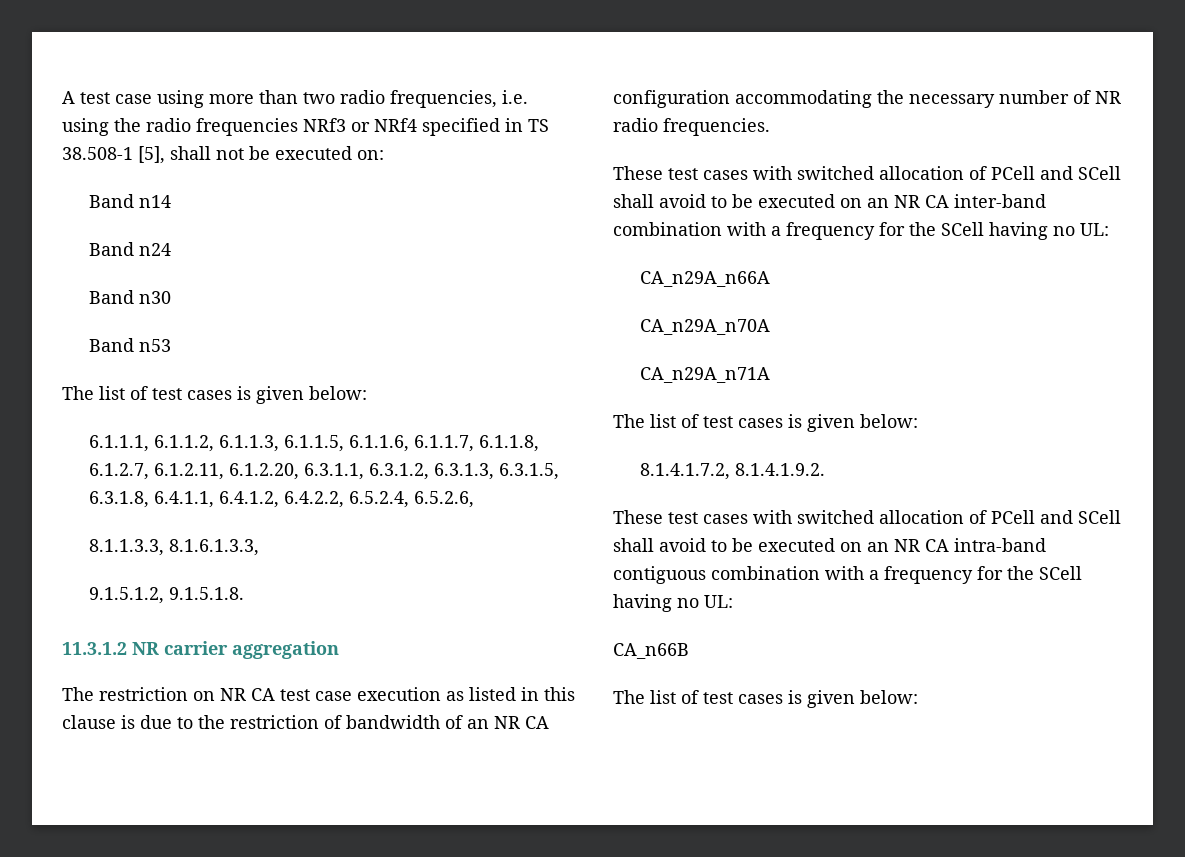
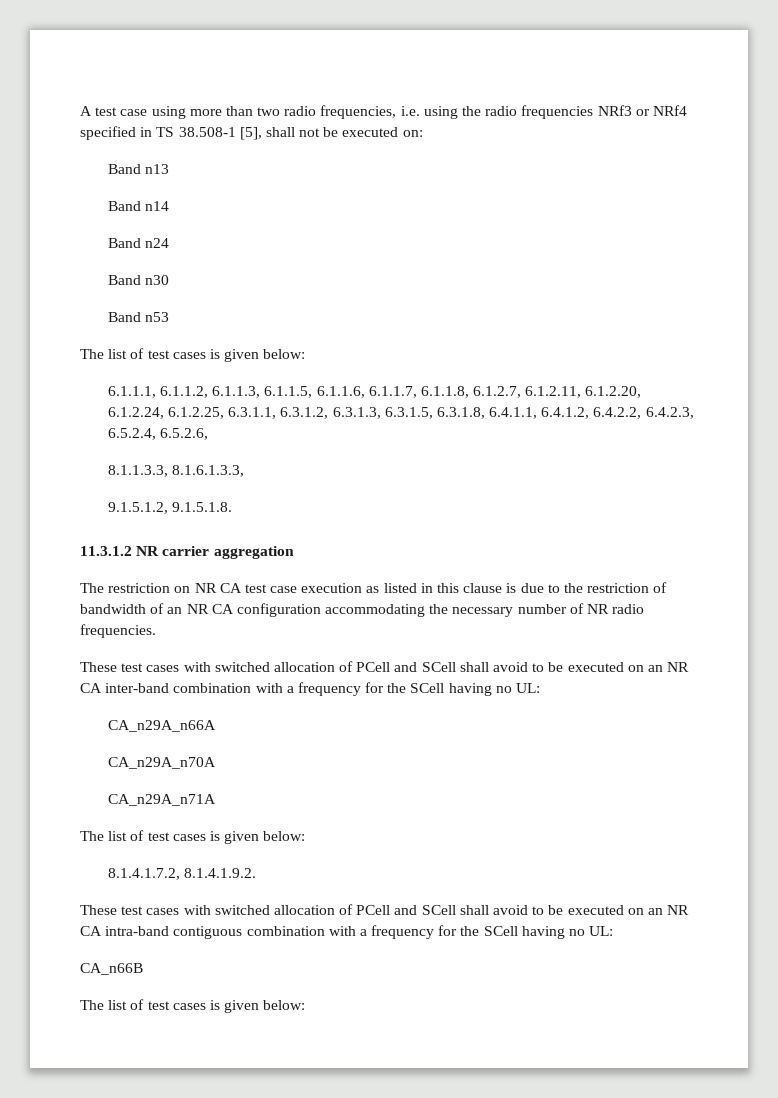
(384, 155) none -> [107,164,169,174] // Band n13
(299, 471) none -> [107,407,224,419] 6.1.2.24, 6.1.2.25,
(344, 499) none -> [645,407,694,419] 6.4.2.3,

